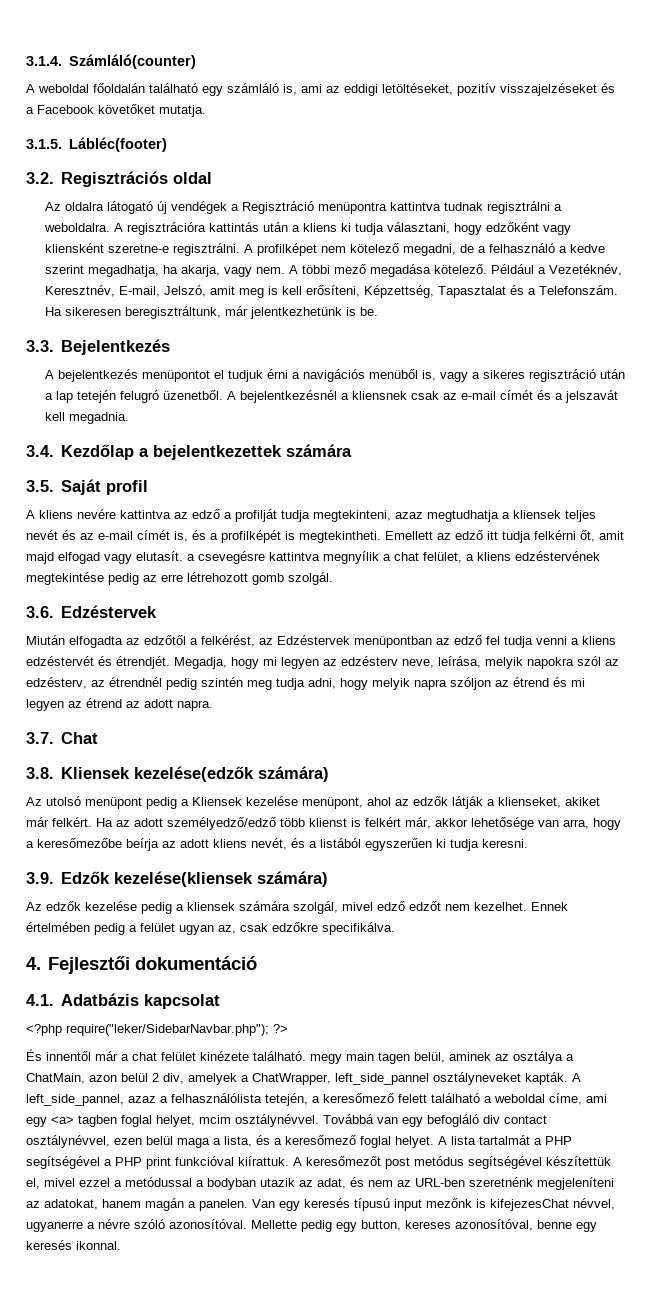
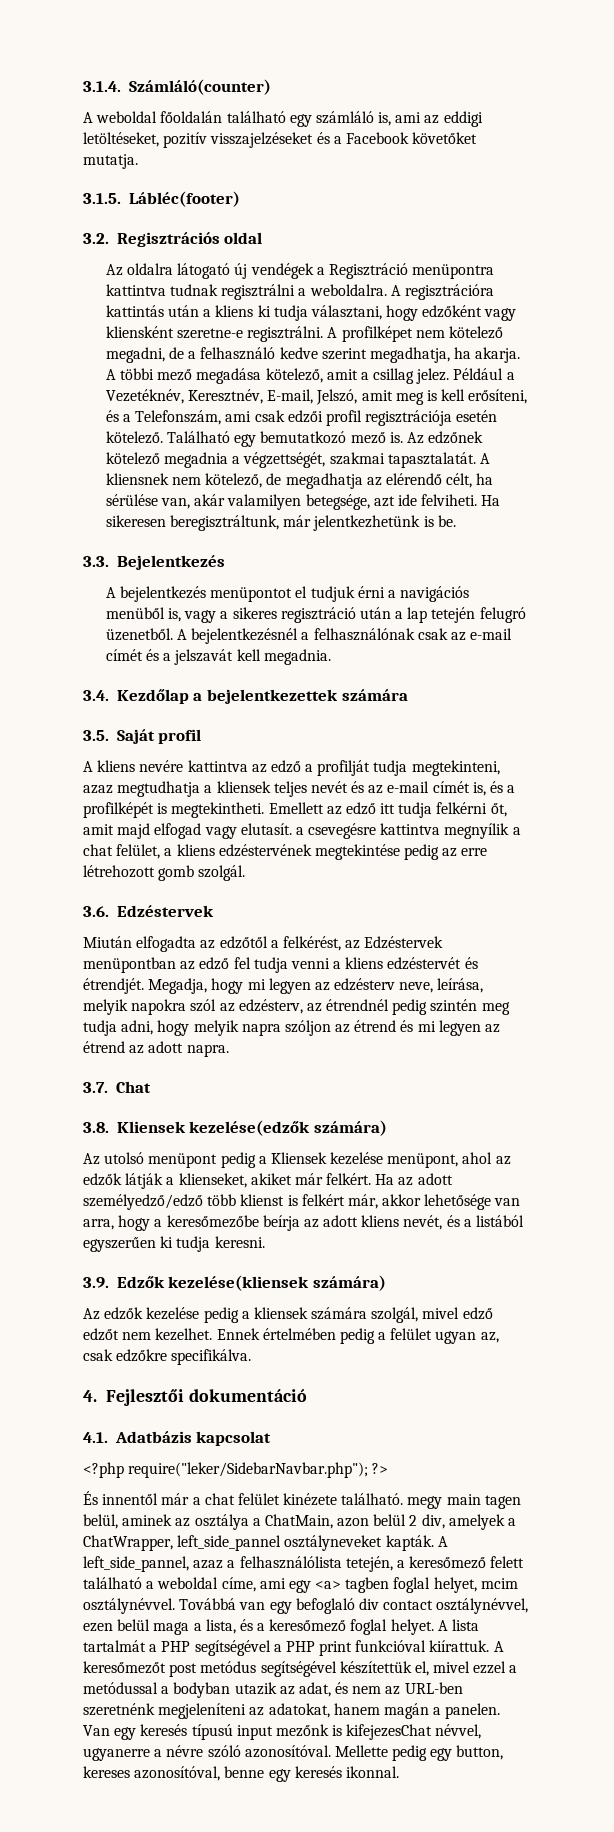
[558,246,567,253] a -> (276, 353) none
[180,265,285,277] akarja, vagy nem. -> [475,347,521,363] akarja.
[433,264,487,274] kötelező. -> [265,368,450,384] kötelező, amit a csillag jelez.
[363,285,618,298] Képzettség, Tapasztalat és a Telefonszám. -> [105,410,498,426] [105,431,484,447] [105,452,490,468] [105,473,494,489] [105,494,478,510] és a Telefonszám, ami csak edzői profil regisztrációja esetén kötelező. Található egy bemutatkozó mező is. Az edzőnek kötelező megadnia a végzettségét, szakmai tapasztalatát. A kliensnek nem kötelező, de megadhatja az elérendő célt, ha sérülése van, akár valamilyen betegsége, azt ide felviheti.
[351,391,407,400] kliensnek -> [313,628,415,641] felhasználónak
[427,1114,479,1127] befogláló -> [295,1598,355,1614] befoglaló

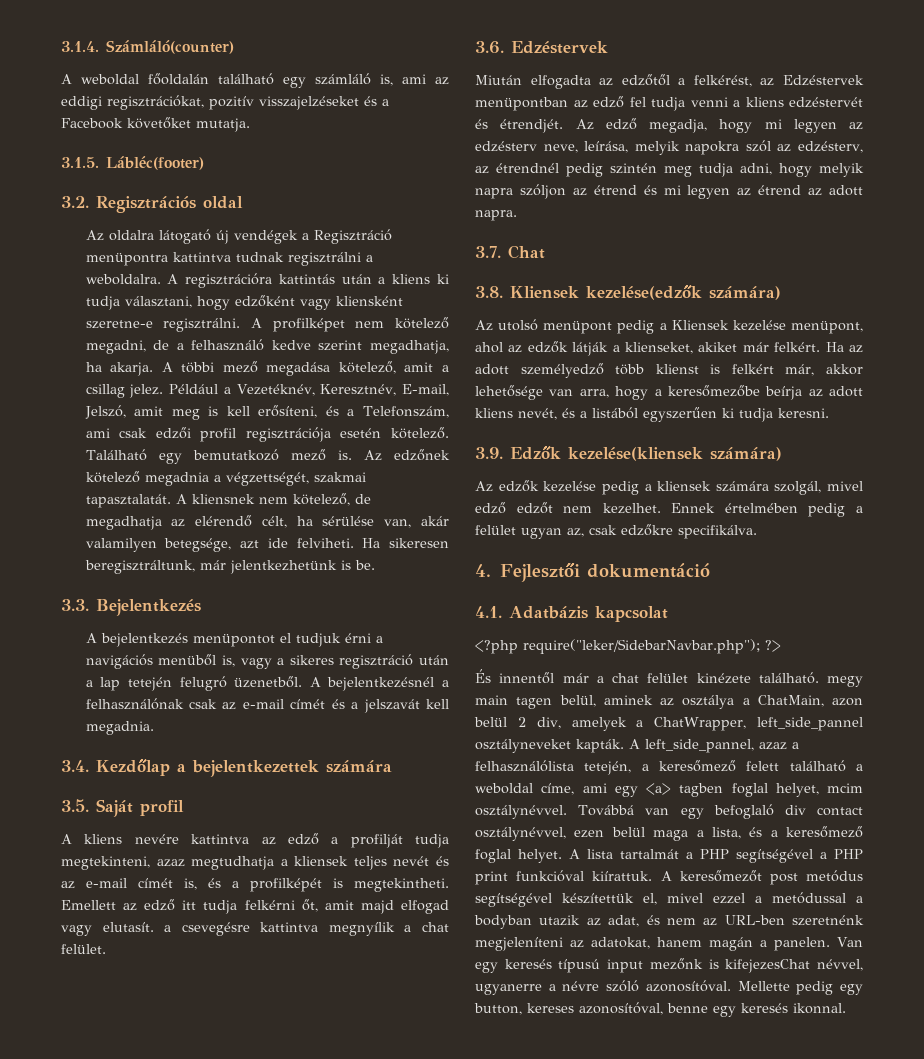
[83,132,159,147] letöltéseket, -> [107,95,204,110] regisztrációkat,
[116,844,488,860] [83,865,246,881] felület, a kliens edzéstervének megtekintése pedig az erre létrehozott gomb szolgál. -> [61,944,106,954] felület.
[148,978,208,994] Megadja, -> [575,118,707,133] Az edző megadja,
[83,1194,203,1210] személyedző/edző -> [520,363,604,378] személyedző

